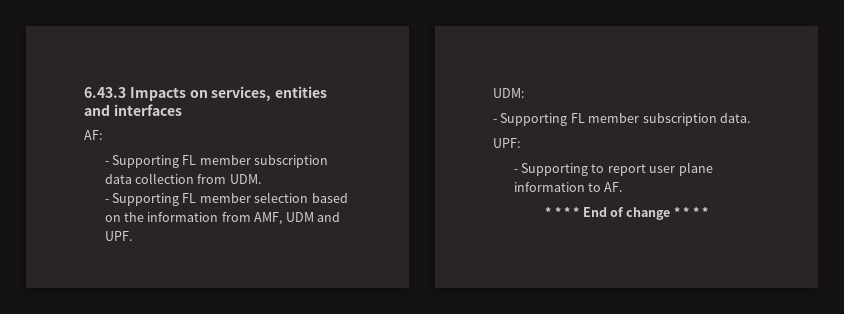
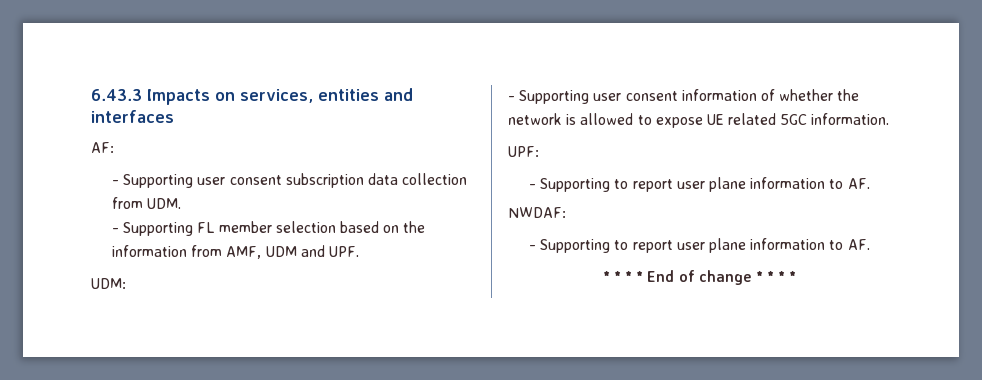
[182,155,251,165] FL member -> [197,175,282,185] user consent
[570,113,750,126] FL member subscription data. -> [593,89,860,101] [508,113,890,128] user consent information of whether the network is allowed to expose UE related 5GC information.
(623, 187) none -> [508,207,566,218] [529,238,870,253] // NWDAF: // - Supporting to report user plane information to AF.

